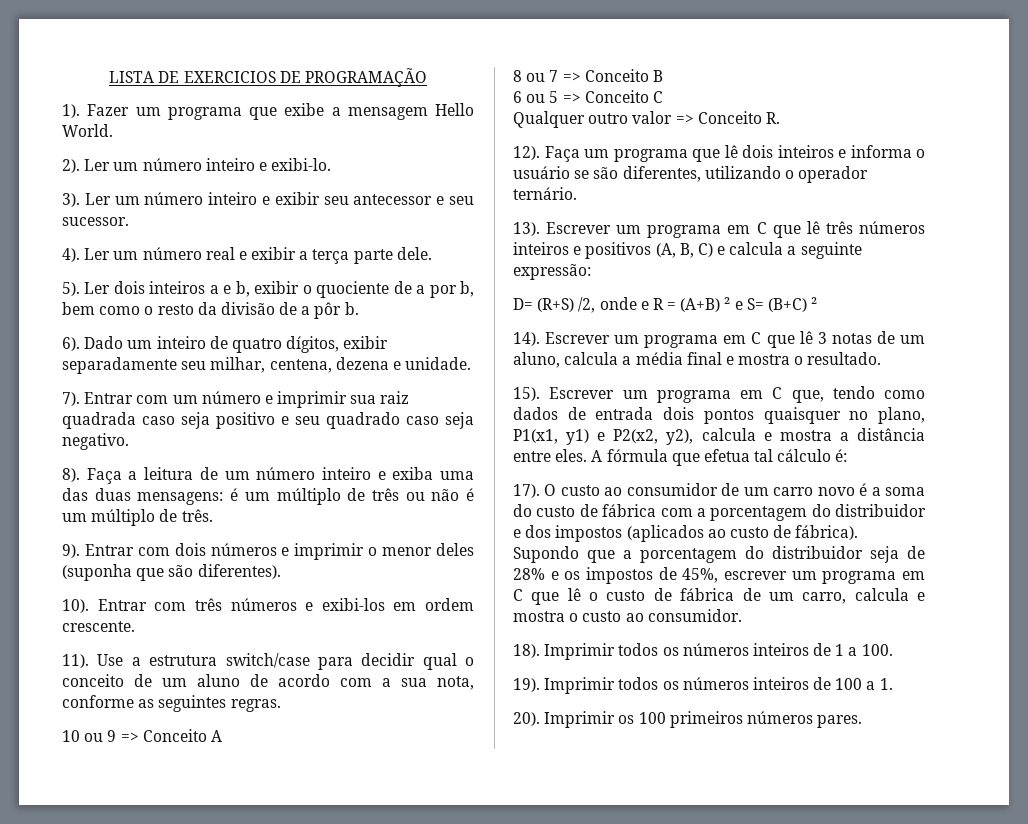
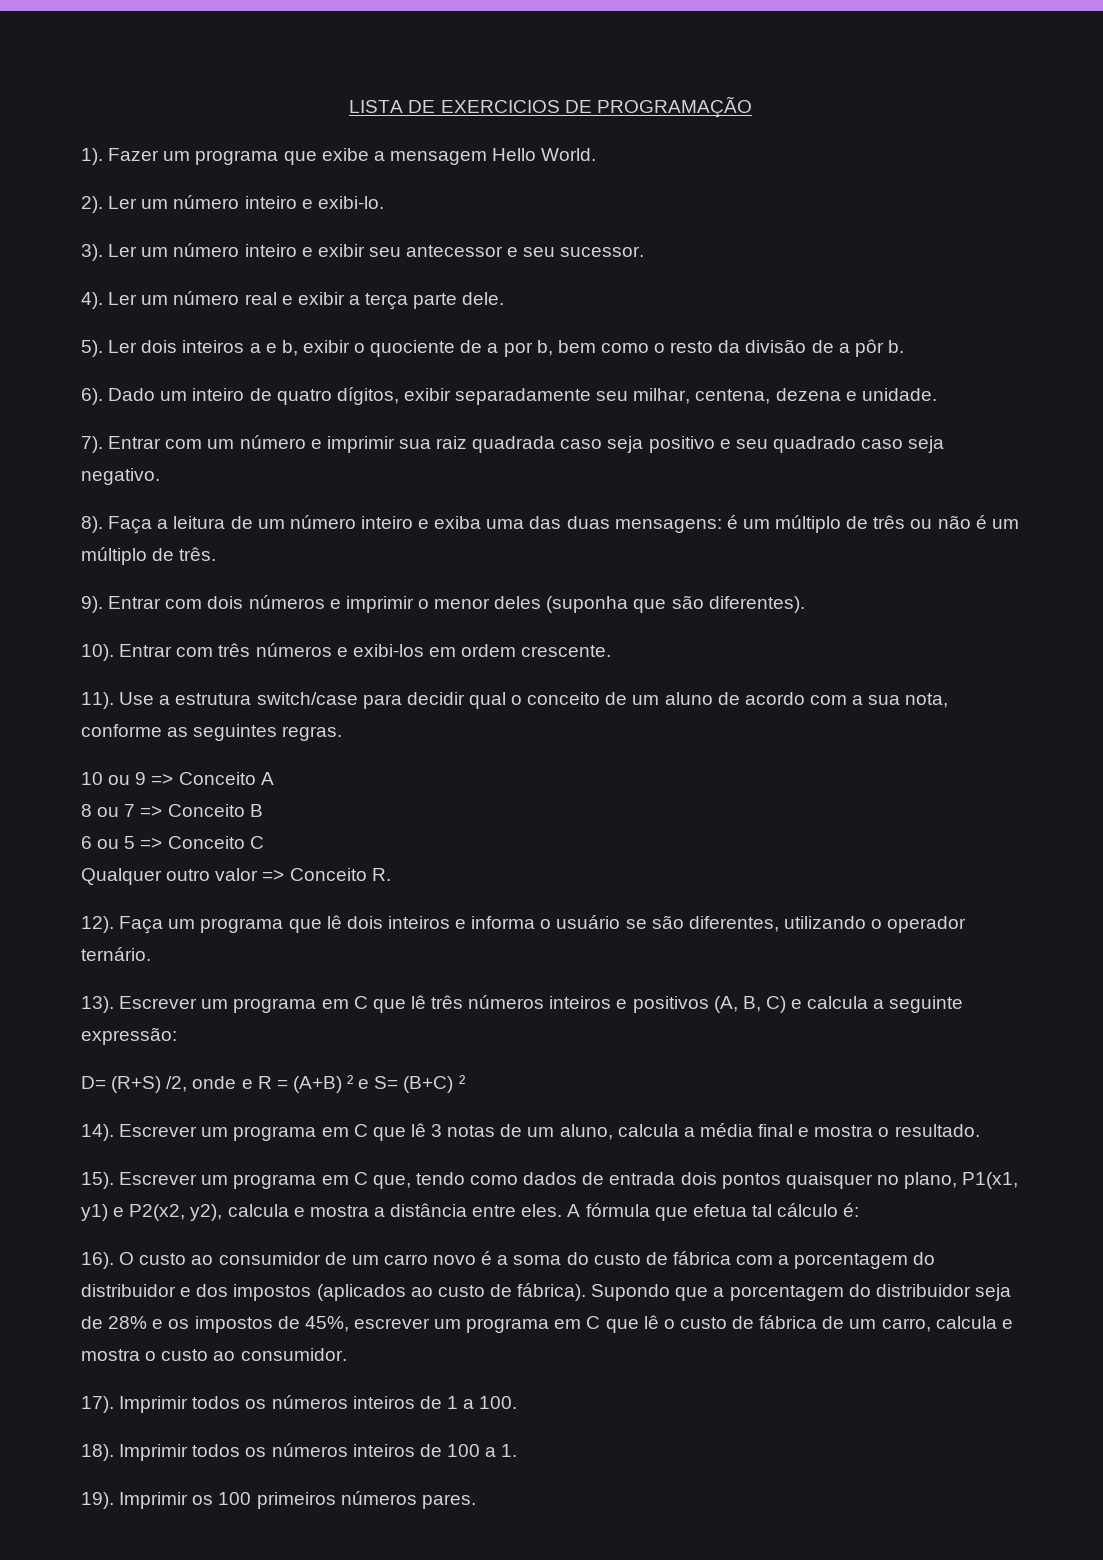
[513,484,540,498] 17). -> [81,1252,114,1269] 16).
[513,644,540,658] 18). -> [81,1396,114,1413] 17).
[513,678,540,692] 19). -> [81,1444,114,1461] 18).
[513,712,540,726] 20). -> [81,1492,114,1509] 19).

